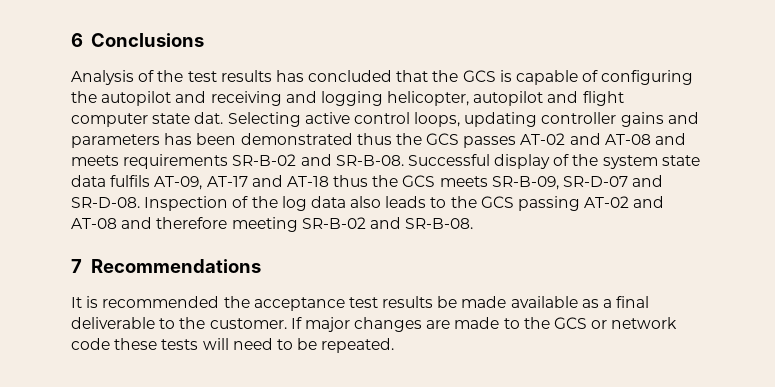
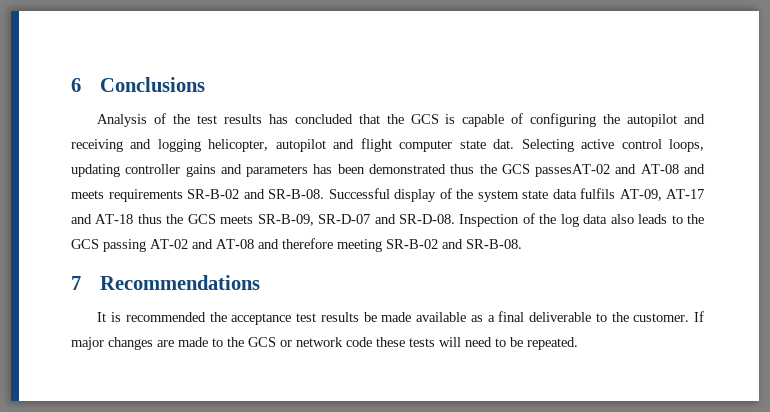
[463,133,566,148] passes AT-02 -> [535,164,611,177] passesAT-02

